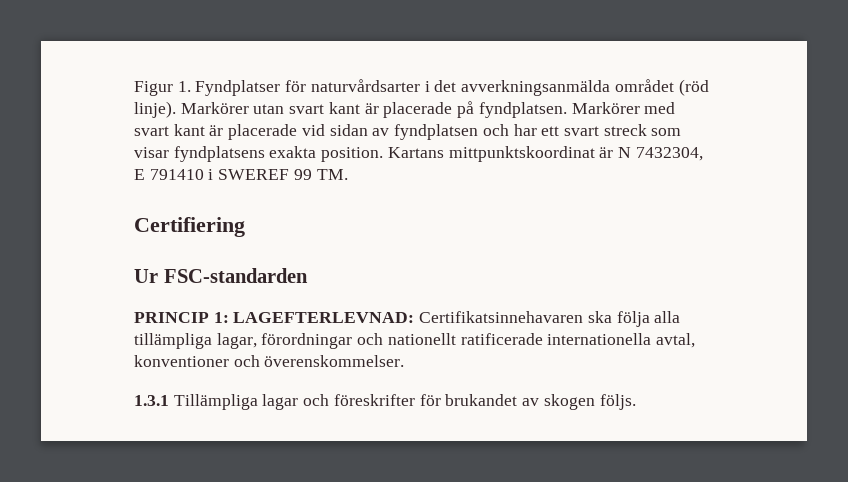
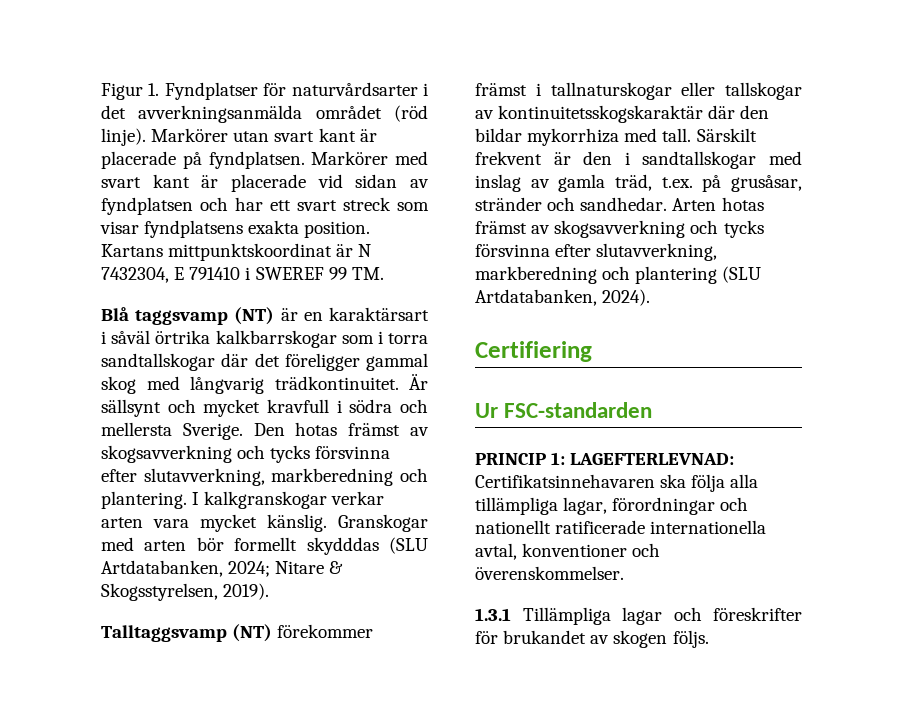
(348, 174) none -> [101,307,430,325] [101,330,428,348] [101,353,428,371] [101,374,428,394] [101,399,428,417] [101,422,430,440] [101,445,391,463] [101,468,429,486] [101,491,385,509] [101,514,428,532] [101,537,428,555] [101,560,344,577] [101,583,270,601] [101,624,374,642] [475,82,802,100] [475,105,770,123] [475,128,757,146] [475,151,802,169] [475,174,802,192] [475,197,764,211] [475,220,764,238] [475,243,718,261] [475,266,762,284] [475,289,651,306] // Blå taggsvamp (NT) är en karaktärsart i såväl örtrika kalkbarrskogar som i torra sandtallskogar där det föreligger gammal skog med långvarig trädkontinuitet. Är sällsynt och mycket kravfull i södra och mellersta Sverige. Den hotas främst av skogsavverkning och tycks försvinna efter slutavverkning, markberedning och plantering. I kalkgranskogar verkar arten vara mycket känslig. Granskogar med arten bör formellt skydddas (SLU Artdatabanken, 2024; Nitare & Skogsstyrelsen, 2019). // Talltaggsvamp (NT) förekommer främst i tallnaturskogar eller tallskogar av kontinuitetsskogskaraktär där den bildar mykorrhiza med tall. Särskilt frekvent är den i sandtallskogar med inslag av gamla träd, t.ex. på grusåsar, stränder och sandhedar. Arten hotas främst av skogsavverkning och tycks försvinna efter slutavverkning, markberedning och plantering (SLU Artdatabanken, 2024).

